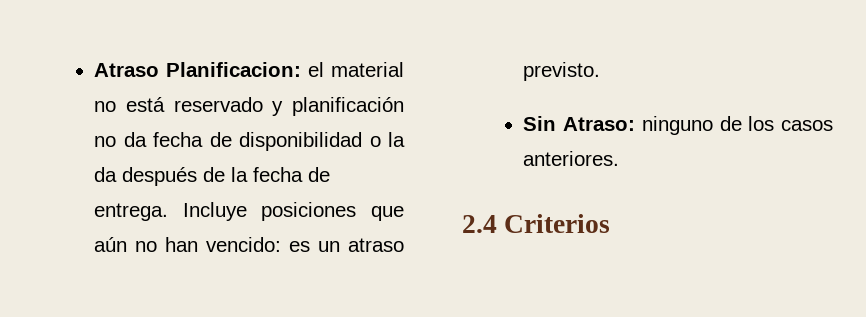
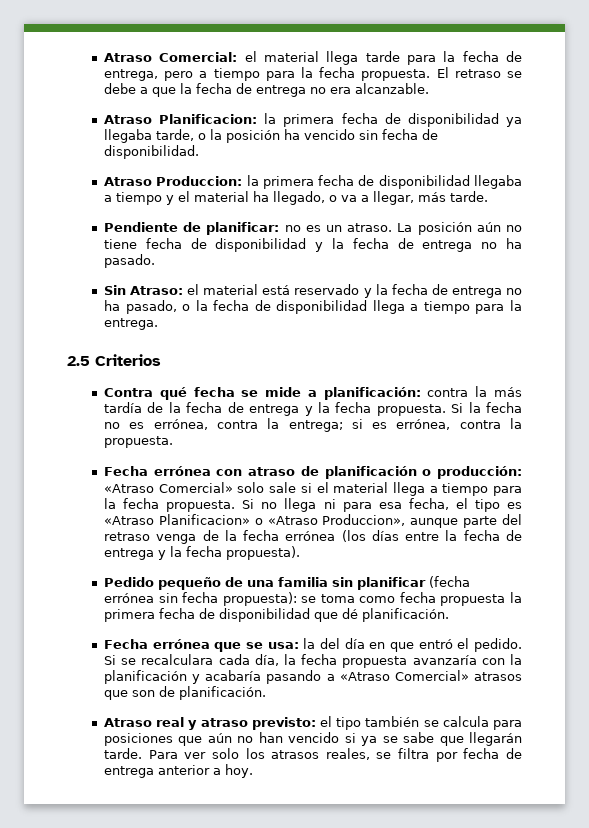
[94,62,404,77] [94,97,404,116] [94,132,405,151] [94,167,331,186] [94,202,247,221] Atraso Planificacion: el material no está reservado y planificación no da fecha de disponibilidad o la da después de la fecha de entrega. Incluye -> [104,51,522,65] [104,67,522,81] [104,83,430,97] [104,113,522,127] [104,129,439,143] [104,145,200,159] [104,175,522,189] [104,191,489,205] [104,222,522,235] [104,238,522,252] [104,254,156,268] [104,284,522,298] [104,300,522,314] [104,318,159,330] [67,354,161,366] [104,386,522,400] [104,402,522,416] [104,418,522,432] [104,436,174,448] [104,466,522,479] [104,482,522,496] [104,498,522,512] [104,514,522,528] [104,530,522,544] [104,546,301,560] [104,576,471,590] [104,592,522,606] [104,608,450,622] [104,638,522,652] [104,654,522,668] [104,670,522,684] [104,686,267,700] [104,716,523,730] Atraso Comercial: el material llega tarde para la fecha de entrega, pero a tiempo para la fecha propuesta. El retraso se debe a que la fecha de entrega no era alcanzable. // Atraso Planificacion: la primera fecha de disponibilidad ya llegaba tarde, o la posición ha vencido sin fecha de disponibilidad. // Atraso Produccion: la primera fecha de disponibilidad llegaba a tiempo y el material ha llegado, o va a llegar, más tarde. // Pendiente de planificar: no es un atraso. La posición aún no tiene fecha de disponibilidad y la fecha de entrega no ha pasado. // Sin Atraso: el material está reservado y la fecha de entrega no ha pasado, o la fecha de disponibilidad llega a tiempo para la entrega. // 2.5 Criterios // Contra qué fecha se mide a planificación: contra la más tardía de la fecha de entrega y la fecha propuesta. Si la fecha no es errónea, contra la entrega; si es errónea, contra la propuesta. // Fecha errónea con atraso de planificación o producción: «Atraso Comercial» solo sale si el material llega a tiempo para la fecha propuesta. Si no llega ni para esa fecha, el tipo es «Atraso Planificacion» o «Atraso Produccion», aunque parte del retraso venga de la fecha errónea (los días entre la fecha de entrega y la fecha propuesta). // Pedido pequeño de una familia sin planificar (fecha errónea sin fecha propuesta): se toma como fecha propuesta la primera fecha de disponibilidad que dé planificación. // Fecha errónea que se usa: la del día en que entró el pedido. Si se recalculara cada día, la fecha propuesta avanzaría con la planificación y acabaría pasando a «Atraso Comercial» atrasos que son de planificación. // Atraso real y atraso previsto: el tipo también se calcula para
[206,237,404,252] [523,62,601,81] [523,116,833,135] [523,151,620,166] [462,214,611,233] vencido: es un atraso previsto. // Sin Atraso: ninguno de los casos anteriores. // 2.4 Criterios -> [288,732,522,746] [104,748,522,762] [104,764,254,778] vencido si ya se sabe que llegarán tarde. Para ver solo los atrasos reales, se filtra por fecha de entrega anterior a hoy.

